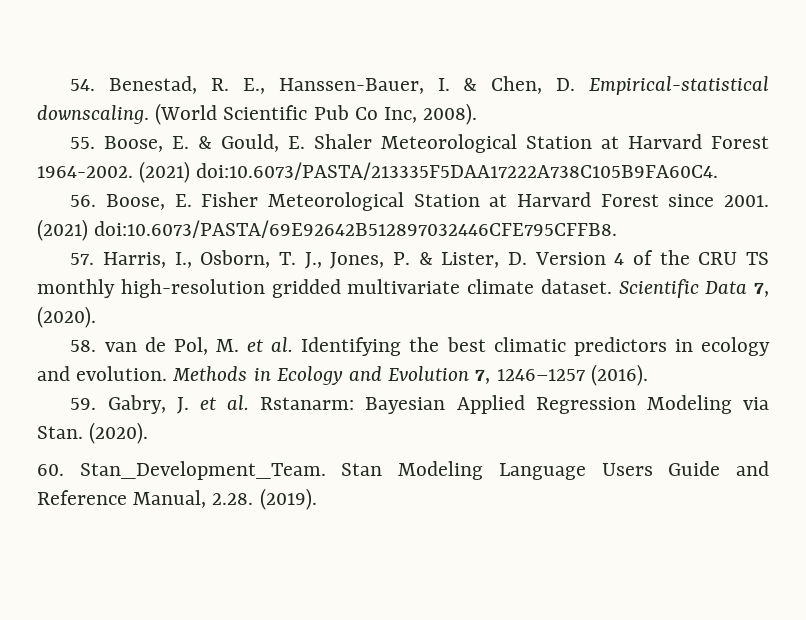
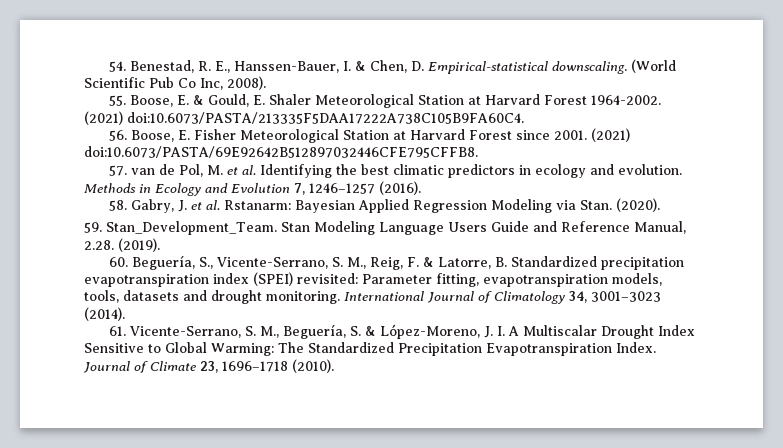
[103,250,769,269] [37,279,769,298] [37,306,96,328] [70,340,97,352] Harris, I., Osborn, T. J., Jones, P. & Lister, D. Version 4 of the CRU TS monthly high-resolution gridded multivariate climate dataset. Scientific Data 7, (2020). // 58. -> (127, 170) none
[70,398,97,410] 59. -> [108,200,127,211] 58.
[37,464,64,476] 60. -> [84,222,102,233] 59.
(317, 499) none -> [108,255,684,270] [84,272,662,287] [84,290,661,304] [84,307,125,321] [108,324,695,339] [84,342,656,356] [83,359,334,373] // 60. Beguería, S., Vicente-Serrano, S. M., Reig, F. & Latorre, B. Standardized precipitation evapotranspiration index (SPEI) revisited: Parameter fitting, evapotranspiration models, tools, datasets and drought monitoring. International Journal of Climatology 34, 3001–3023 (2014). // 61. Vicente-Serrano, S. M., Beguería, S. & López-Moreno, J. I. A Multiscalar Drought Index Sensitive to Global Warming: The Standardized Precipitation Evapotranspiration Index. Journal of Climate 23, 1696–1718 (2010).

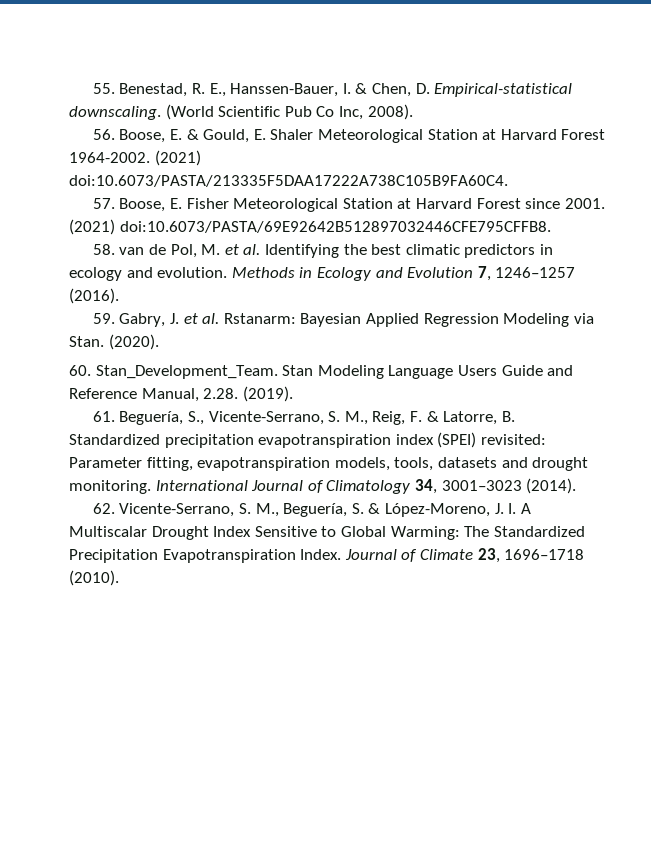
[108,61,126,72] 54. -> [92,83,115,94] 55.
[108,95,126,106] 55. -> [92,129,115,140] 56.
[108,130,127,141] 56. -> [92,198,115,209] 57.
[108,165,127,176] 57. -> [92,244,115,255] 58.
[108,200,127,211] 58. -> [92,313,115,324] 59.
[84,222,102,233] 59. -> [69,365,91,376] 60.
[108,257,128,267] 60. -> [92,411,115,422] 61.
[108,326,126,336] 61. -> [92,503,115,514] 62.

